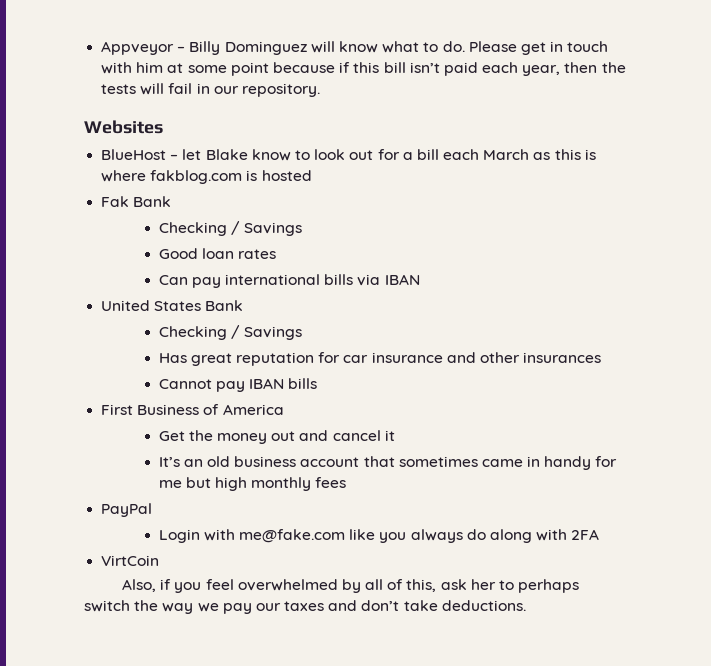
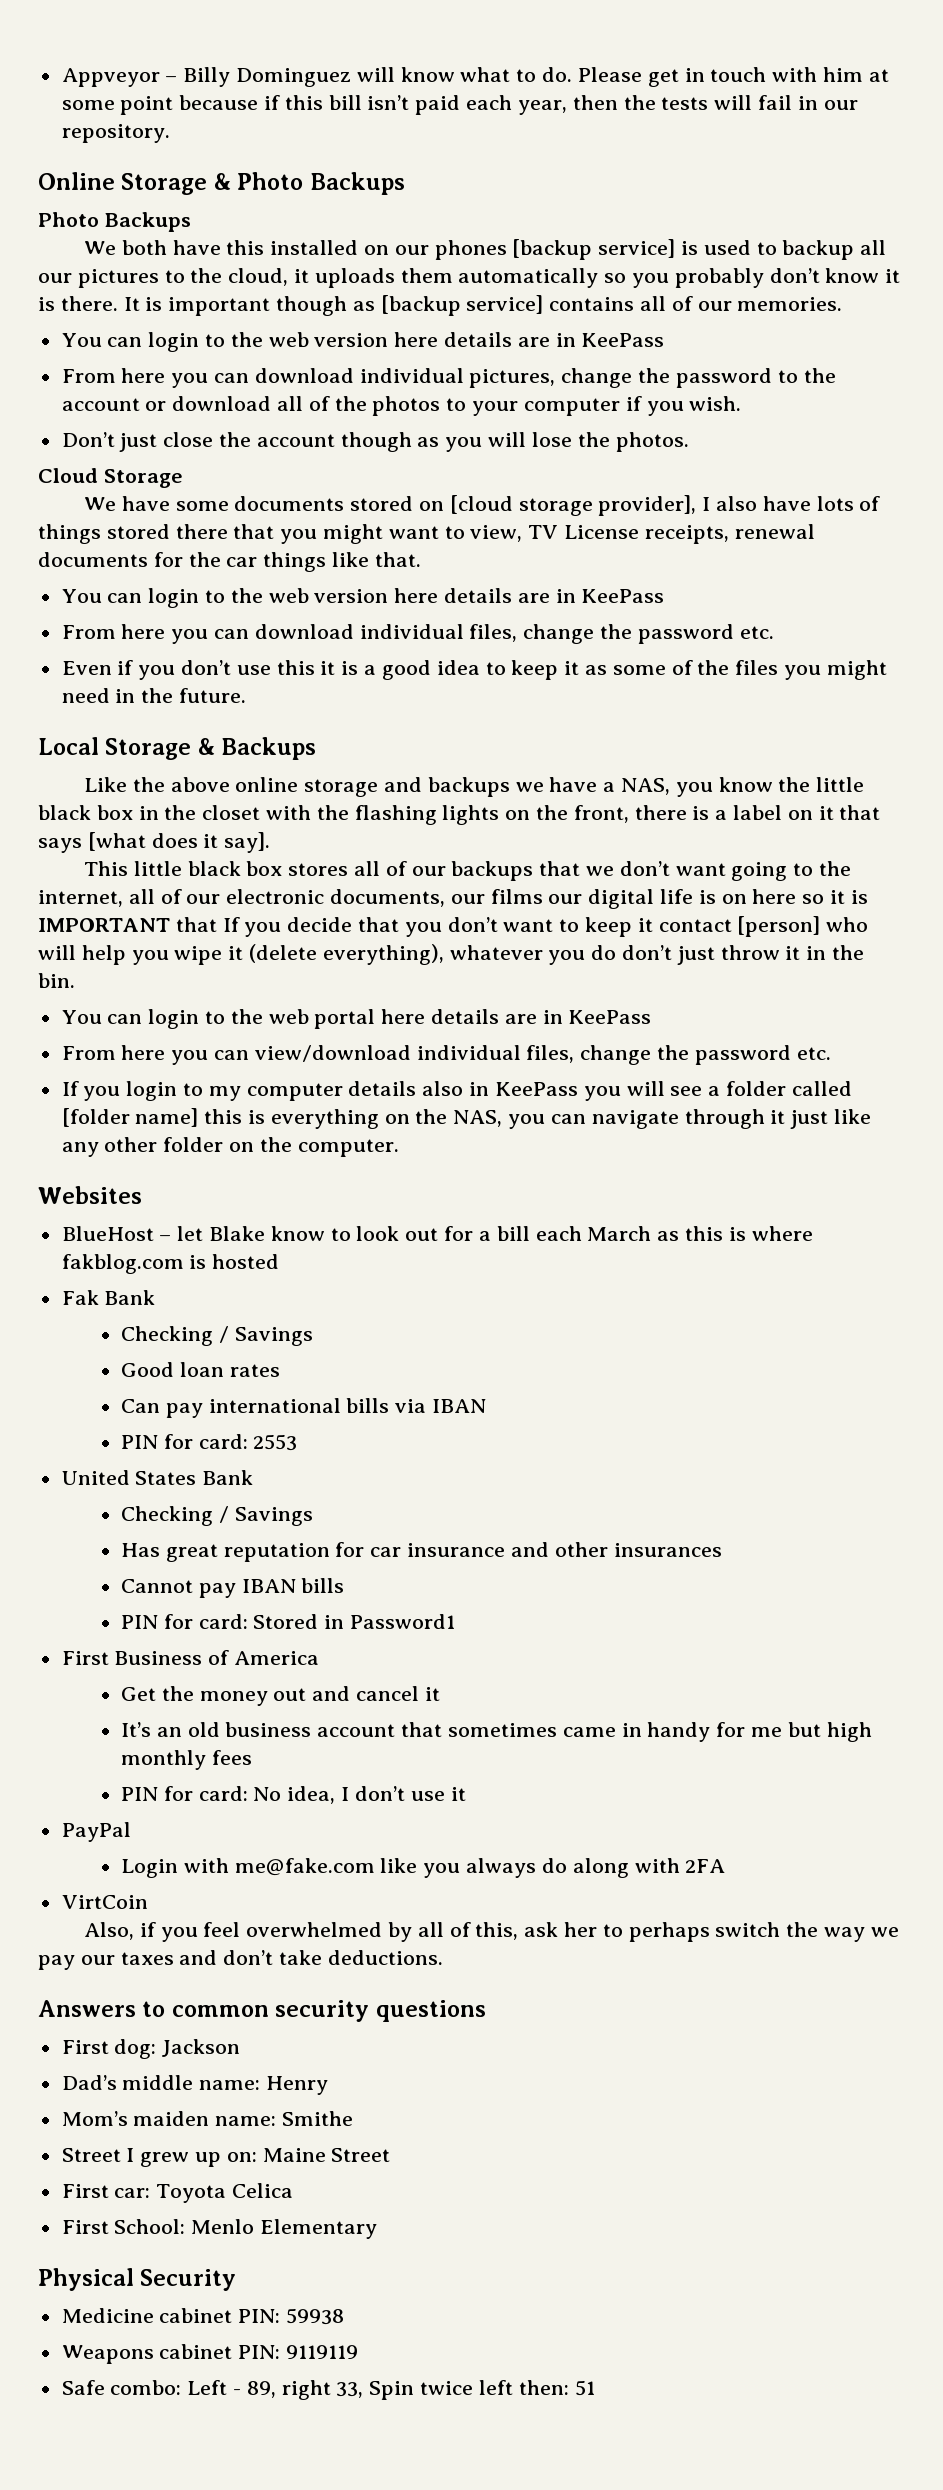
(320, 90) none -> [38,172,405,195] [38,212,191,232] [83,239,887,260] [38,268,901,288] [38,295,843,316] [61,332,665,352] [61,368,836,388] [61,396,742,416] [61,432,689,452] [38,468,183,488] [83,495,881,516] [38,524,815,544] [38,552,421,572] [61,588,665,608] [61,624,774,644] [61,660,887,680] [61,688,247,703] [38,737,317,760] [83,777,865,797] [38,805,881,825] [38,832,271,853] [83,861,852,881] [38,889,868,909] [38,916,869,937] [38,944,865,965] [38,973,75,988] [61,1009,652,1029] [61,1045,831,1065] [61,1081,852,1101] [61,1108,871,1129] [61,1137,399,1157] // Online Storage & Photo Backups // Photo Backups // We both have this installed on our phones [backup service] is used to backup all our pictures to the cloud, it uploads them automatically so you probably don’t know it is there. It is important though as [backup service] contains all of our memories. // You can login to the web version here details are in KeePass // From here you can download individual pictures, change the password to the account or download all of the photos to your computer if you wish. // Don’t just close the account though as you will lose the photos. // Cloud Storage // We have some documents stored on [cloud storage provider], I also have lots of things stored there that you might want to view, TV License receipts, renewal documents for the car things like that. // You can login to the web version here details are in KeePass // From here you can download individual files, change the password etc. // Even if you don’t use this it is a good idea to keep it as some of the files you might need in the future. // Local Storage & Backups // Like the above online storage and backups we have a NAS, you know the little black box in the closet with the flashing lights on the front, there is a label on it that says [what does it say]. // This little black box stores all of our backups that we don’t want going to the internet, all of our electronic documents, our films our digital life is on here so it is IMPORTANT that If you decide that you don’t want to keep it contact [person] who will help you wipe it (delete everything), whatever you do don’t just throw it in the bin. // You can login to the web portal here details are in KeePass // From here you can view/download individual files, change the password etc. // If you login to my computer details also in KeePass you will see a folder called [folder name] this is everything on the NAS, you can navigate through it just like any other folder on the computer.
(420, 279) none -> [121,1434,298,1451] // PIN for card: 2553
(318, 383) none -> [121,1614,456,1629] // PIN for card: Stored in Password1
(347, 482) none -> [121,1786,466,1804] // PIN for card: No idea, I don’t use it
(526, 605) none -> [38,2000,486,2022] [61,2039,241,2059] [61,2075,329,2095] [61,2111,354,2126] [61,2148,391,2167] [61,2183,294,2203] [61,2219,378,2239] [38,2268,237,2291] [61,2308,345,2325] [61,2344,359,2364] [61,2380,595,2400] // Answers to common security questions // First dog: Jackson // Dad’s middle name: Henry // Mom’s maiden name: Smithe // Street I grew up on: Maine Street // First car: Toyota Celica // First School: Menlo Elementary // Physical Security // Medicine cabinet PIN: 59938 // Weapons cabinet PIN: 9119119 // Safe combo: Left - 89, right 33, Spin twice left then: 51

